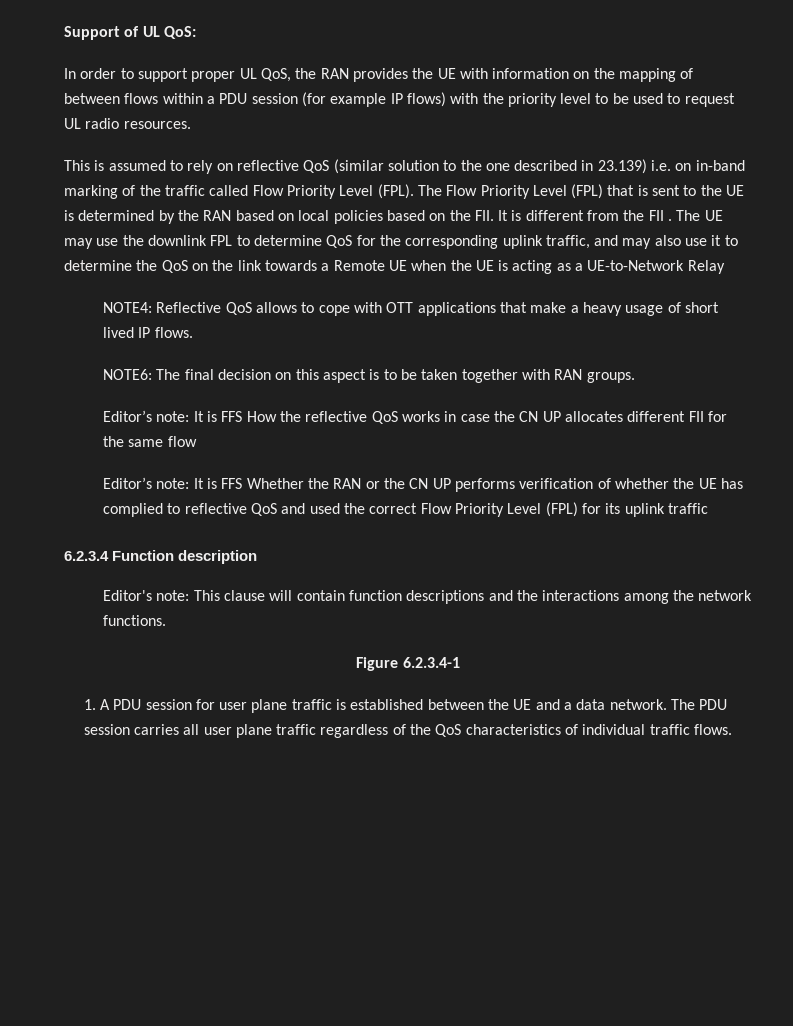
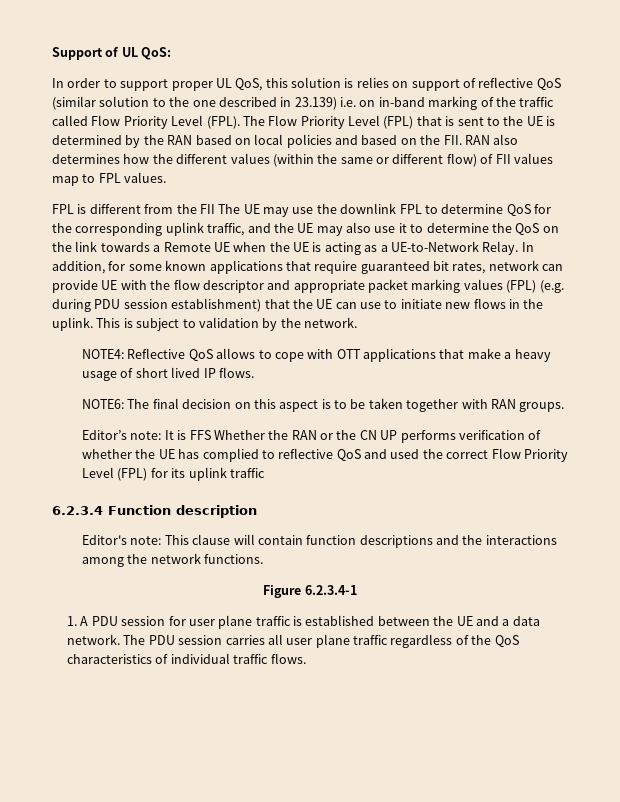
[295,68,694,82] [64,92,735,107] [64,118,191,129] [64,160,233,174] the RAN provides the UE with information on the mapping of between flows within a PDU session (for example IP flows) with the priority level to be used to request UL radio resources. // This is assumed to rely on -> [265,77,476,91] this solution is relies on support of
(383, 217) none -> [335,135,358,145] and
[498,210,509,221] It -> [464,134,519,145] [52,153,553,167] [52,172,167,186] [52,204,74,214] RAN also determines how the different values (within the same or different flow) of FII values map to FPL values. // FPL
[668,219,673,221] . -> (215, 209) none
(619, 240) none -> [273,223,314,233] the UE
[687,260,725,274] Relay -> [482,241,534,255] [52,260,564,274] [52,279,564,293] [52,298,544,312] [52,317,357,331] Relay. In addition, for some known applications that require guaranteed bit rates, network can provide UE with the flow descriptor and appropriate packet marking values (FPL) (e.g. during PDU session establishment) that the UE can use to initiate new flows in the uplink. This is subject to validation by the network.
[103,410,727,424] [103,436,197,447] // Editor’s note: It is FFS How the reflective QoS works in case the CN UP allocates different FII for the same flow -> (565, 407) none

